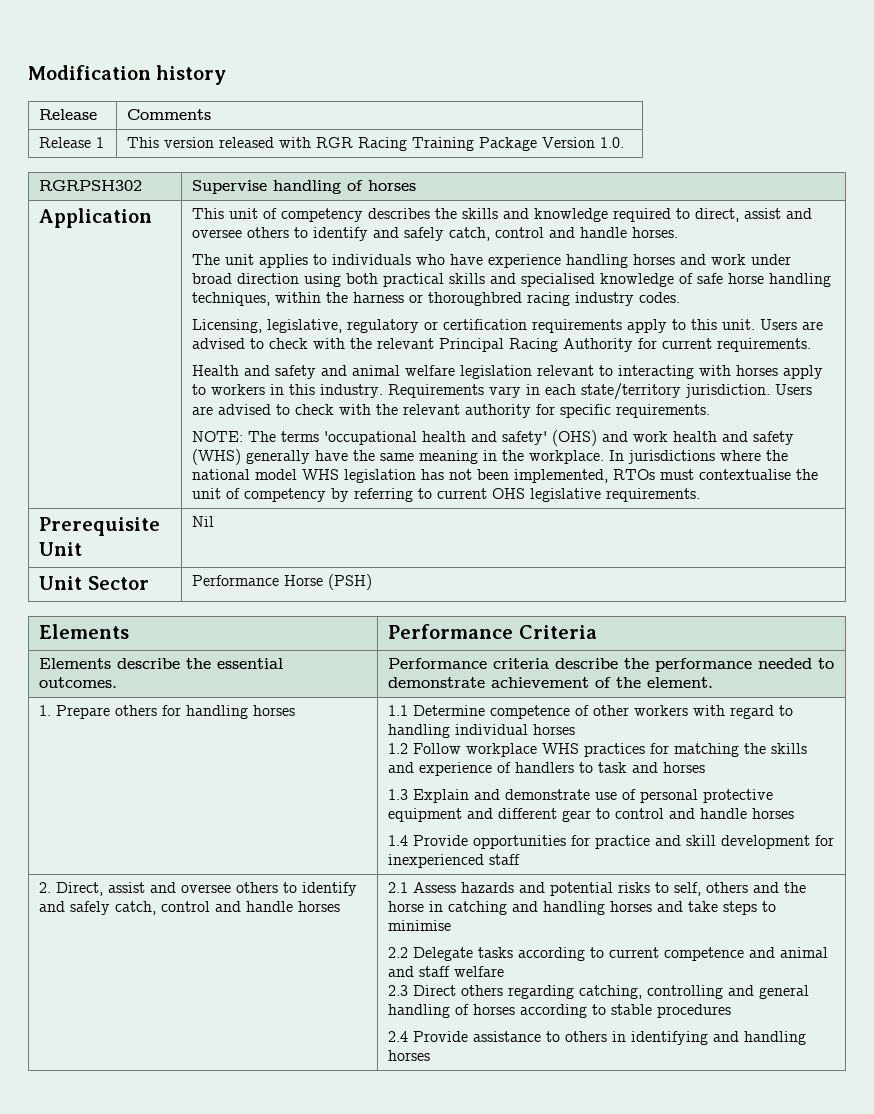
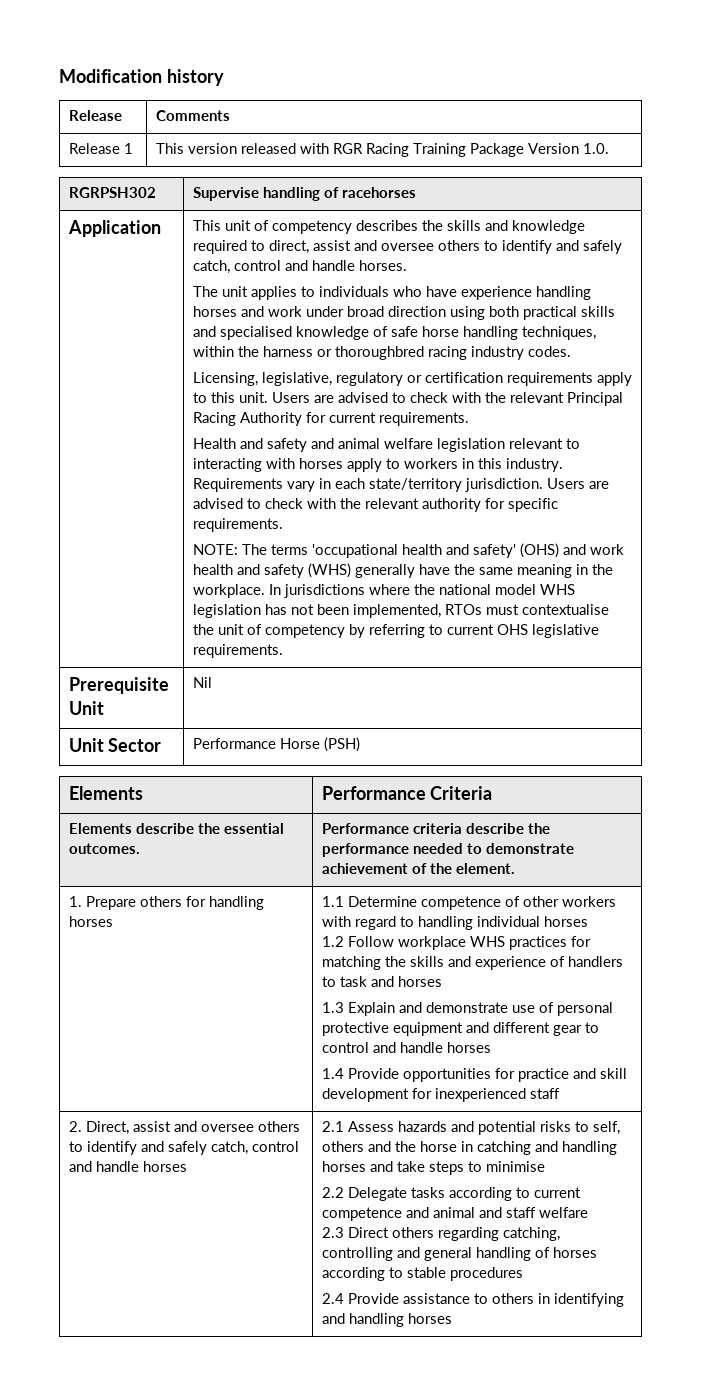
[368,180,417,191] horses -> [341,187,416,198] racehorses

